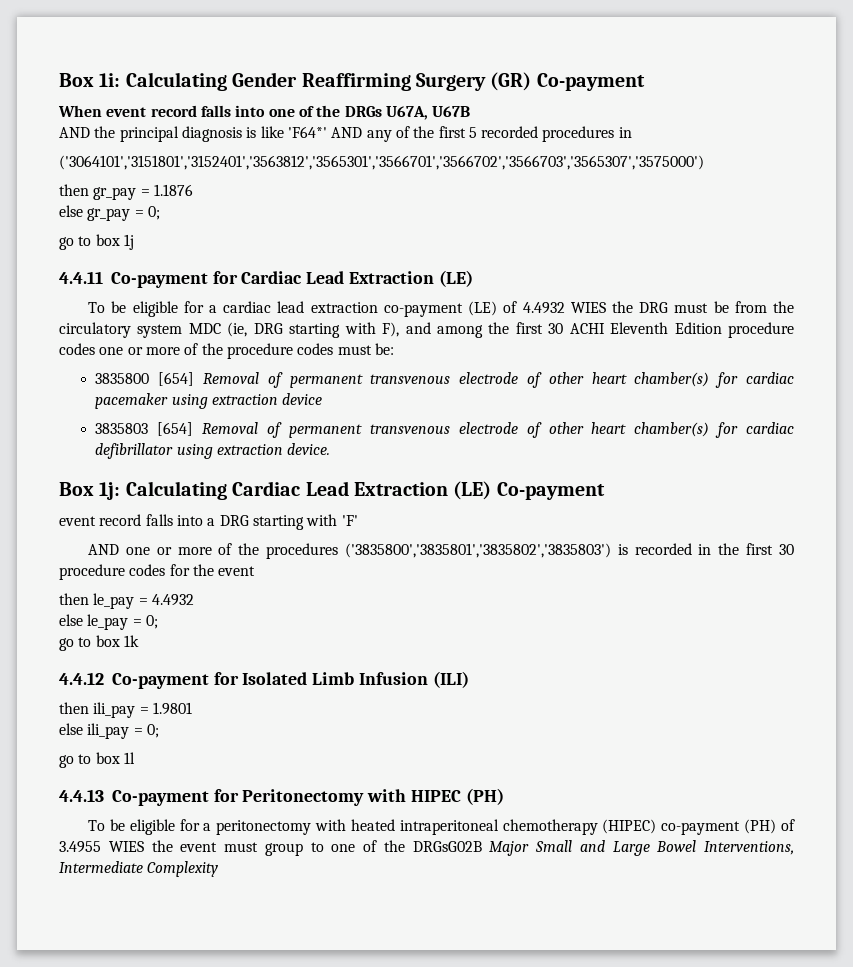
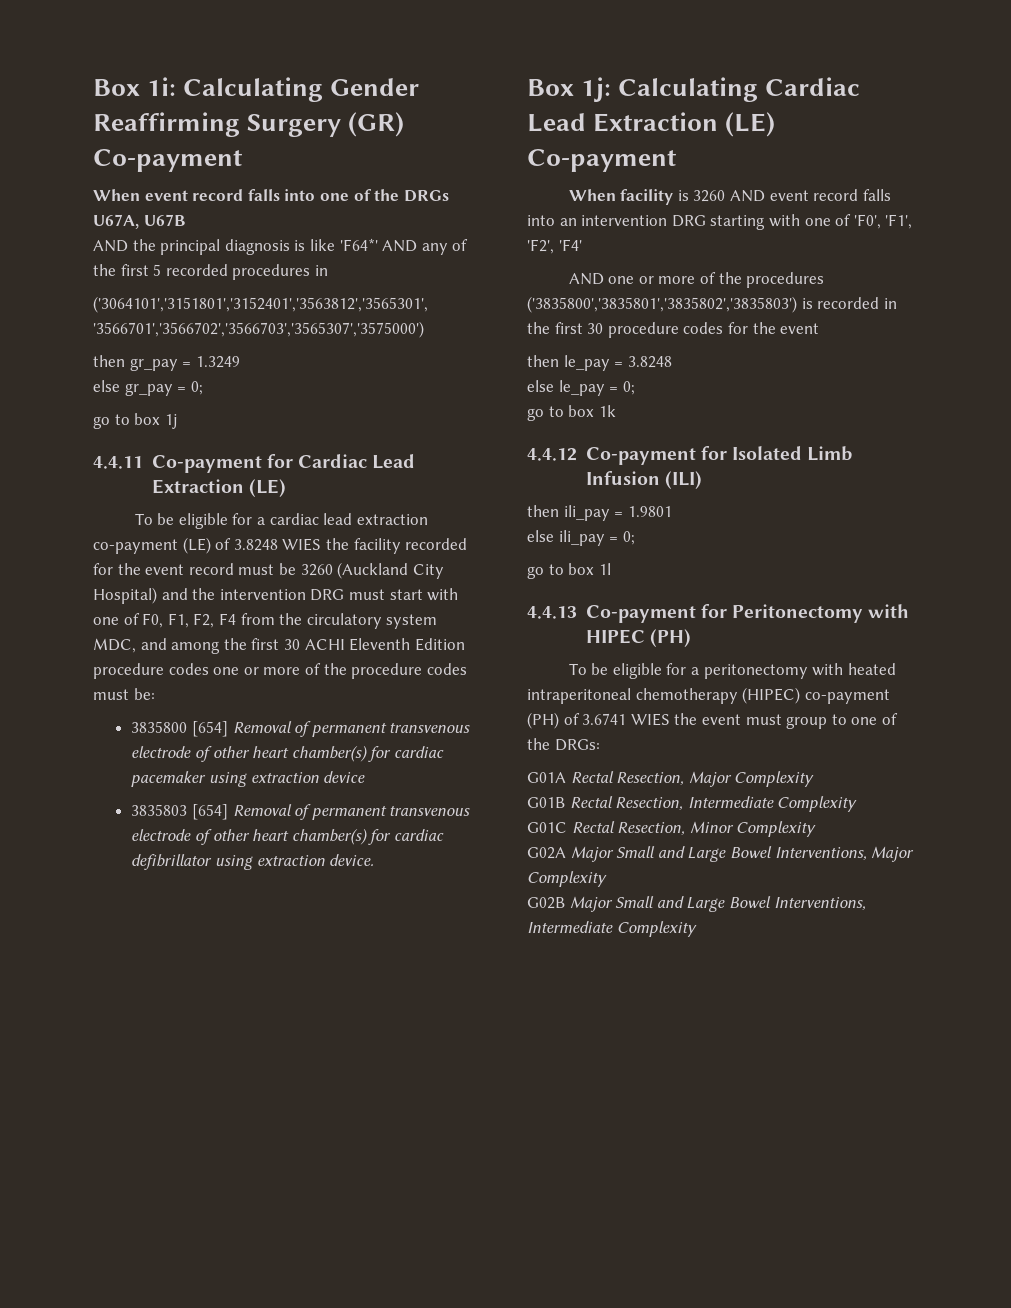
[153,184,193,196] 1.1876 -> [195,356,240,368] 1.3249
[522,301,794,314] [59,322,400,338] 4.4932 WIES the DRG must be from the circulatory system MDC (ie, DRG starting with F), -> [233,538,468,554] [93,562,444,579] [93,587,459,604] [93,613,438,629] [93,638,136,653] 3.8248 WIES the facility recorded for the event record must be 3260 (Auckland City Hospital) and the intervention DRG must start with one of F0, F1, F2, F4 from the circulatory system MDC,
[59,514,358,530] event record falls into a DRG starting with 'F' -> [568,189,891,205] [527,214,913,230] [527,239,582,254] When facility is 3260 AND event record falls into an intervention DRG starting with one of 'F0', 'F1', 'F2', 'F4'
[151,594,194,606] 4.4932 -> [627,356,672,368] 3.8248
[59,841,101,853] 3.4955 -> [582,713,627,725] 3.6741
[412,841,482,852] DRGsG02B -> [554,739,600,751] [527,771,815,787] [527,796,858,812] [527,821,817,837] [527,846,915,862] [527,871,607,887] [527,897,565,909] DRGs: // G01A Rectal Resection, Major Complexity // G01B Rectal Resection, Intermediate Complexity // G01C Rectal Resection, Minor Complexity // G02A Major Small and Large Bowel Interventions, Major Complexity // G02B

